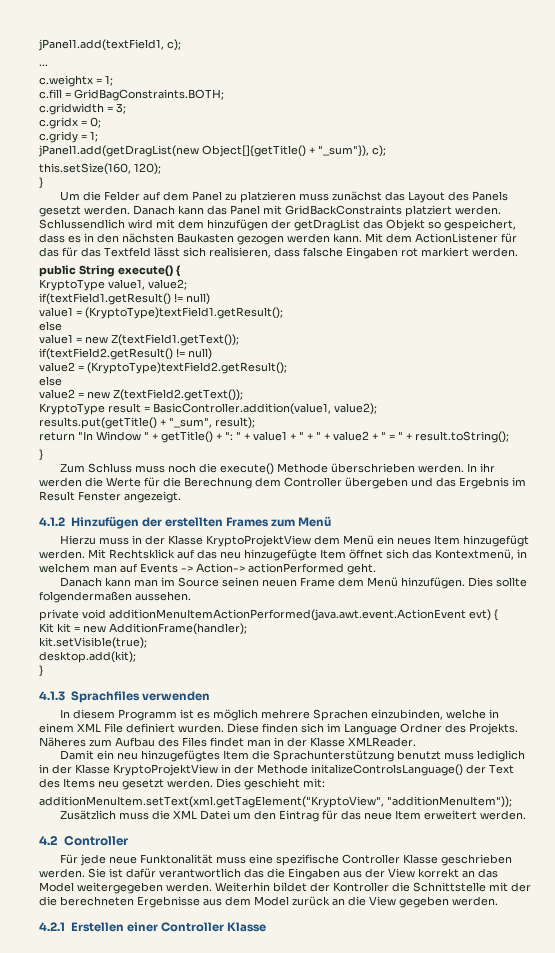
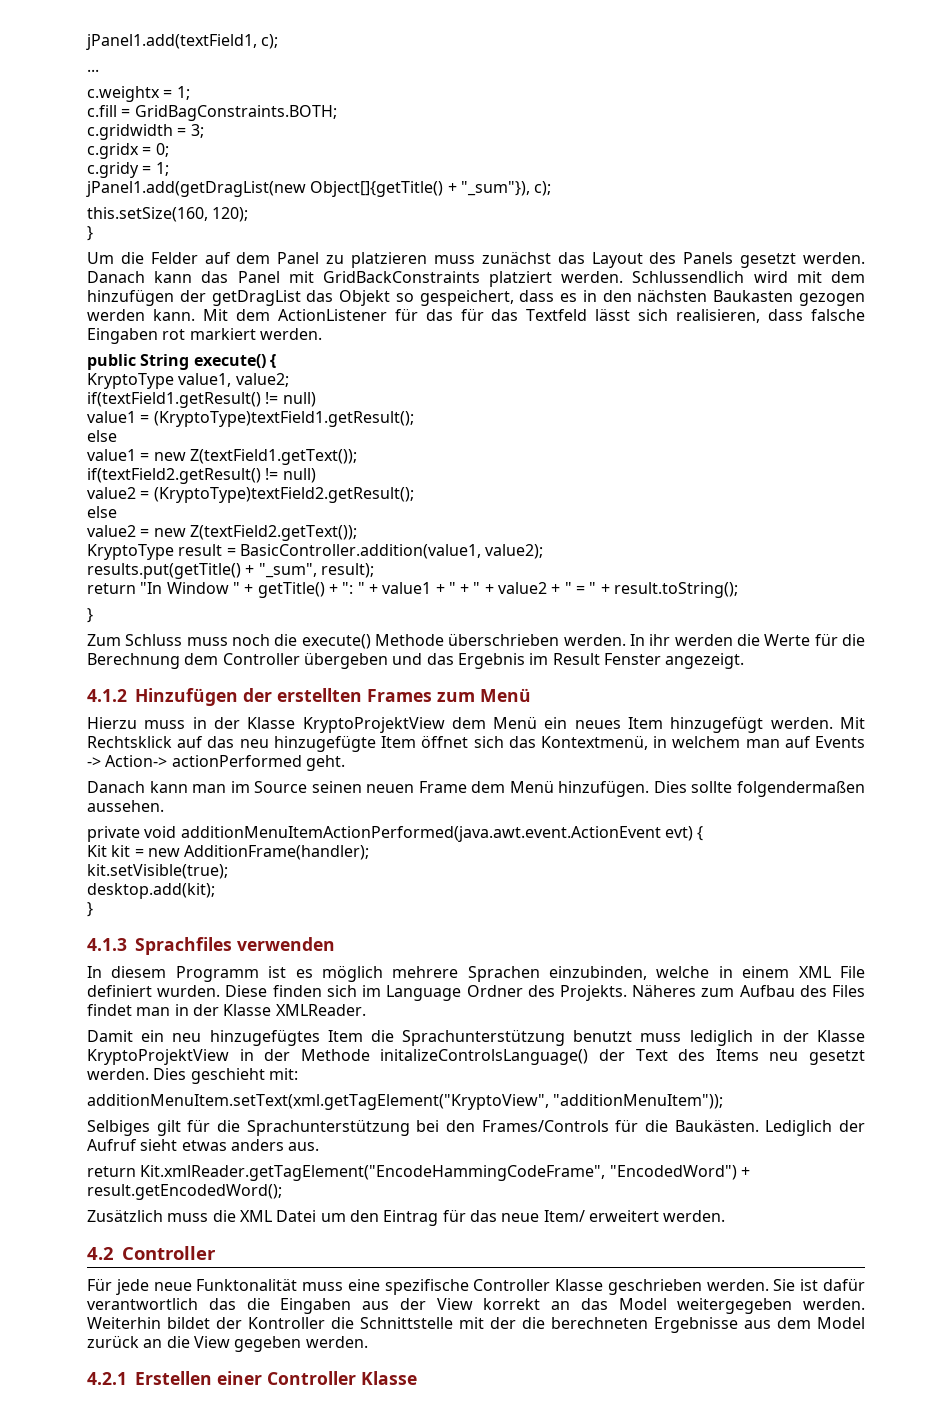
(512, 802) none -> [87,1119,865,1136] [87,1139,320,1151] [87,1165,750,1181] [87,1184,282,1200] // Selbiges gilt für die Sprachunterstützung bei den Frames/Controls für die Baukästen. Lediglich der Aufruf sieht etwas anders aus. // return Kit.xmlReader.getTagElement("EncodeHammingCodeFrame", "EncodedWord") + result.getEncodedWord();
[394,810,421,820] Item -> [543,1210,585,1222] Item/

